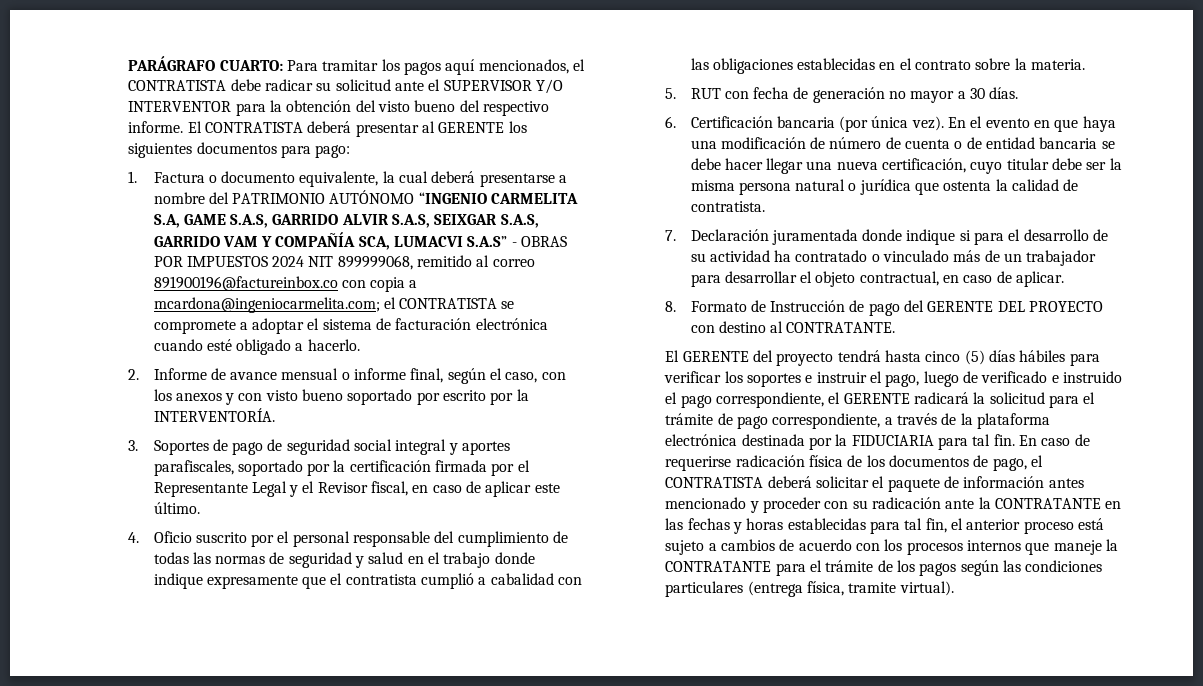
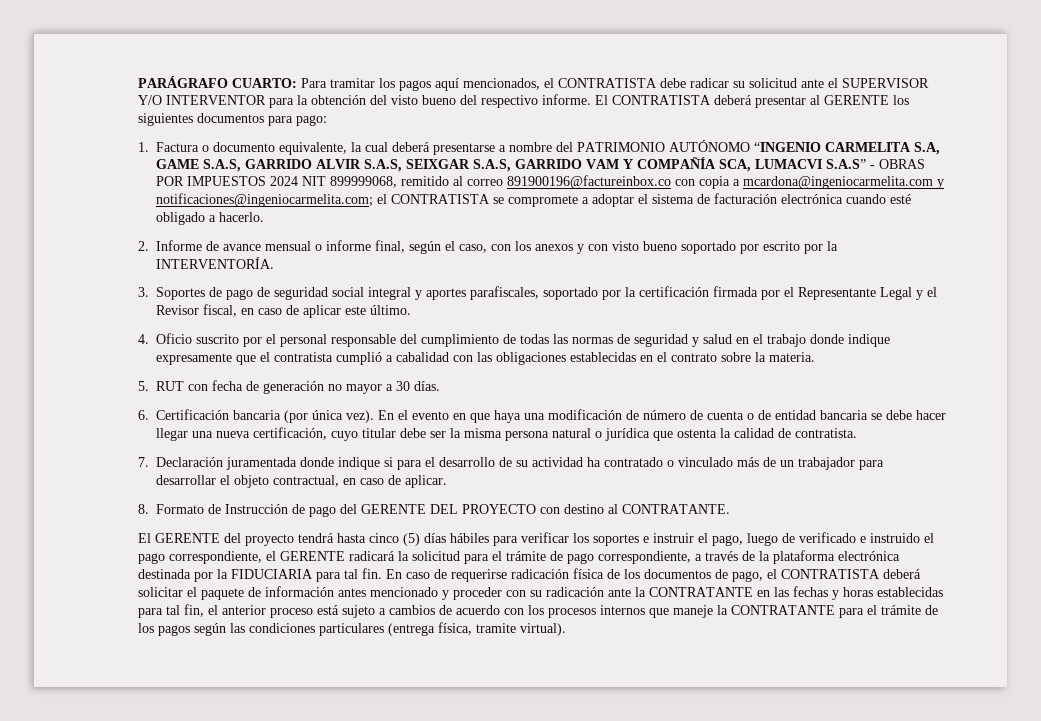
[153,297,380,313] mcardona@ingeniocarmelita.com; -> [742,176,944,189] [155,193,373,207] mcardona@ingeniocarmelita.com y notificaciones@ingeniocarmelita.com;

